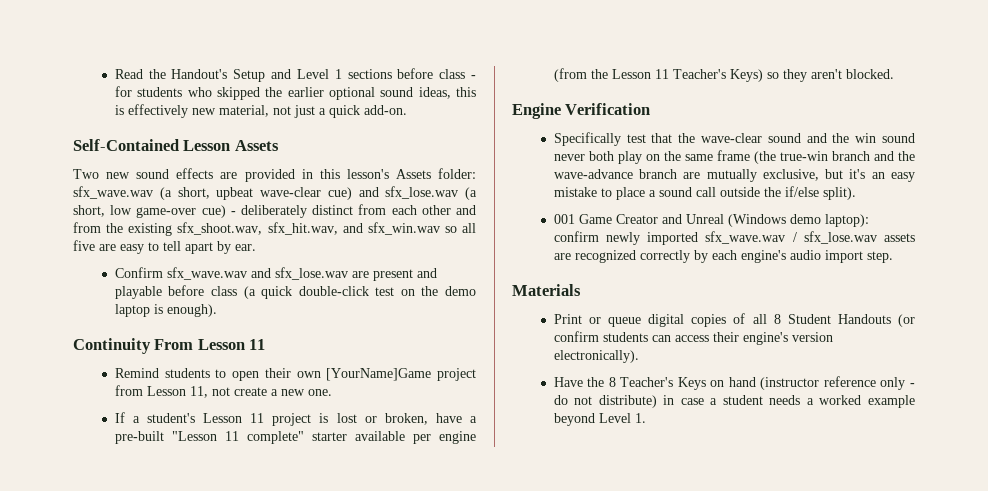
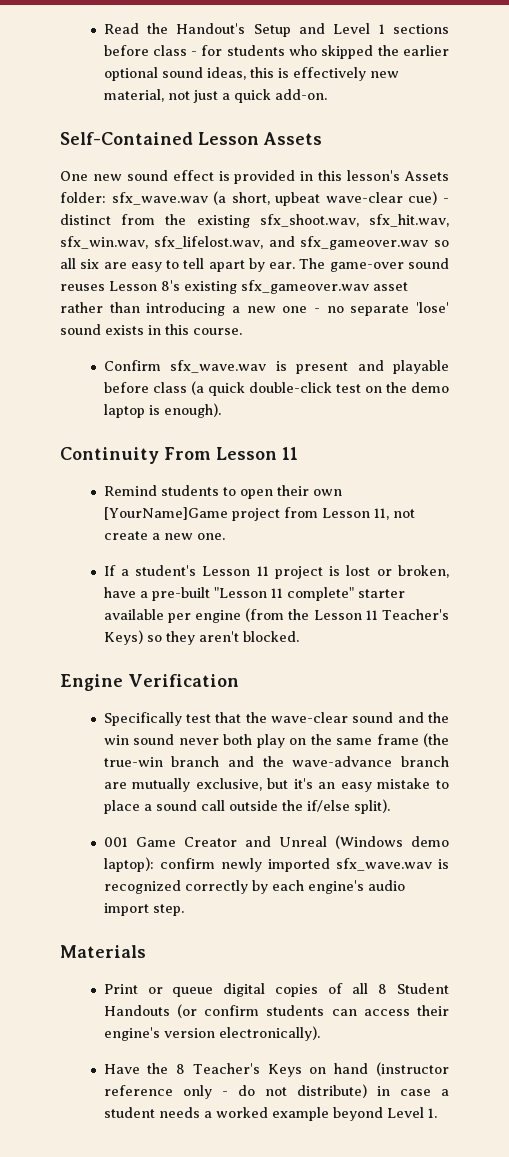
[73,169,99,179] Two -> [60,171,88,181] One
[176,168,238,179] effects are -> [172,170,230,181] effect is
[358,186,477,200] [73,204,476,218] [73,222,440,236] and sfx_lose.wav (a short, low game-over cue) - deliberately distinct from each other and from the existing sfx_shoot.wav, sfx_hit.wav, and sfx_win.wav -> [443,198,449,203] [60,214,449,228] [60,236,429,250] - distinct from the existing sfx_shoot.wav, sfx_hit.wav, sfx_win.wav, sfx_lifelost.wav, and sfx_gameover.wav
[73,240,95,251] five -> [80,259,100,269] six
(256, 247) none -> [299,258,449,272] [60,280,408,294] [60,302,449,316] [60,324,242,335] The game-over sound reuses Lesson 8's existing sfx_gameover.wav asset rather than introducing a new one - no separate 'lose' sound exists in this course.
[250,267,369,280] and sfx_lose.wav are -> [275,361,287,371] is
[792,231,915,244] [553,253,571,260] / sfx_lose.wav assets are -> [437,859,449,869] is

